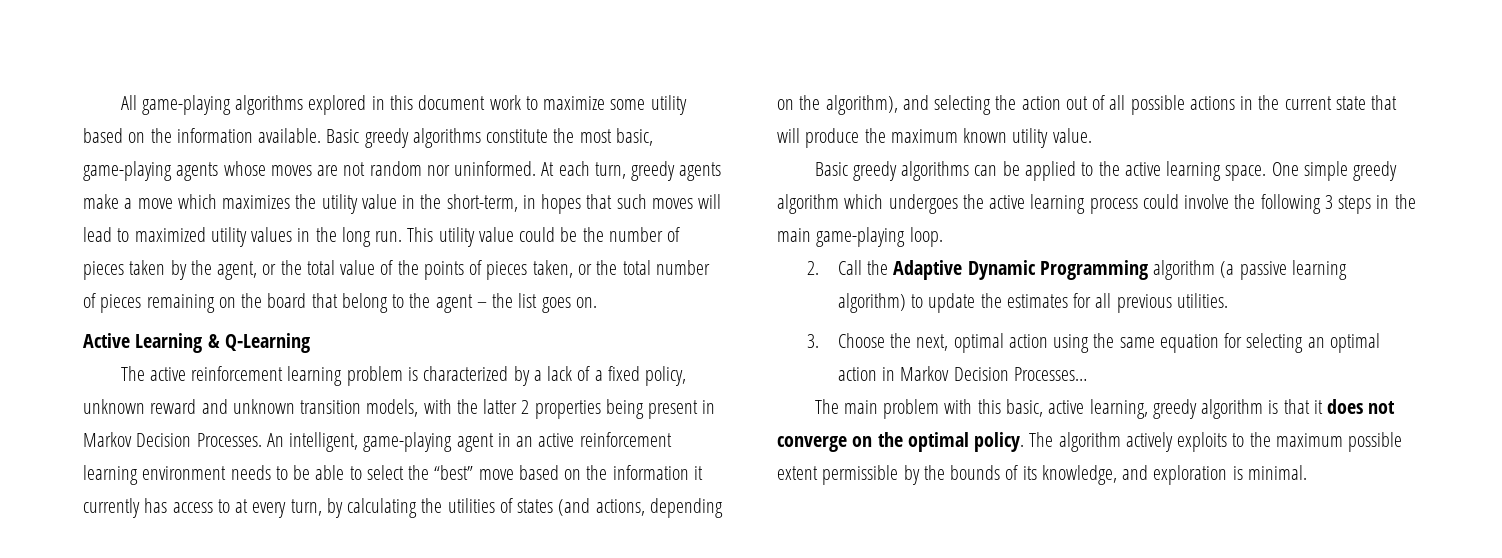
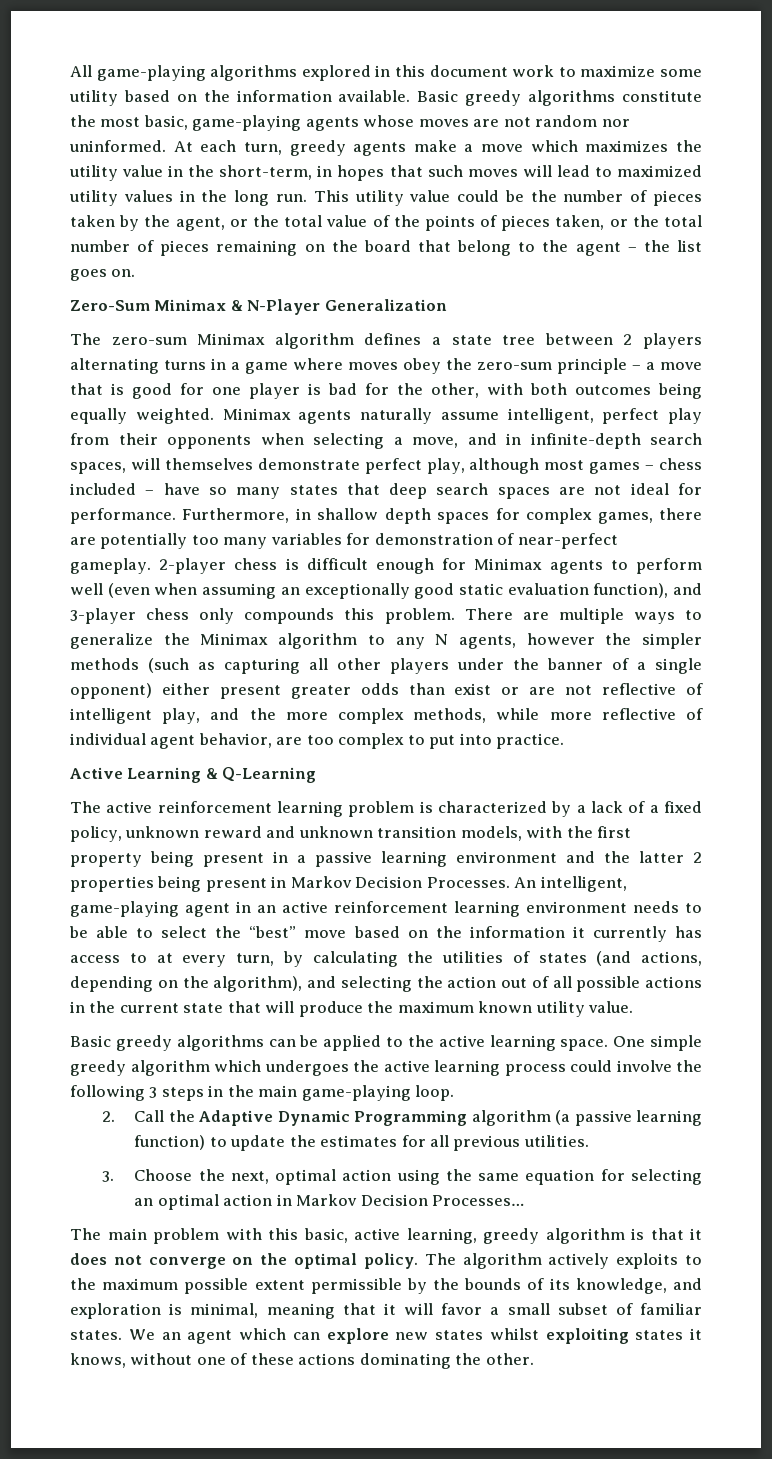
(597, 302) none -> [70,299,447,315] [70,333,703,349] [70,358,702,374] [70,383,702,399] [70,408,702,424] [70,433,702,449] [70,458,702,474] [70,483,702,499] [70,508,702,524] [70,533,618,549] [70,558,703,574] [70,583,703,599] [70,608,703,624] [70,633,702,649] [70,658,702,674] [70,683,704,699] [70,708,704,724] [70,733,565,749] // Zero-Sum Minimax & N-Player Generalization // The zero-sum Minimax algorithm defines a state tree between 2 players alternating turns in a game where moves obey the zero-sum principle – a move that is good for one player is bad for the other, with both outcomes being equally weighted. Minimax agents naturally assume intelligent, perfect play from their opponents when selecting a move, and in infinite-depth search spaces, will themselves demonstrate perfect play, although most games – chess included – have so many states that deep search spaces are not ideal for performance. Furthermore, in shallow depth spaces for complex games, there are potentially too many variables for demonstration of near-perfect gameplay. 2-player chess is difficult enough for Minimax agents to perform well (even when assuming an exceptionally good static evaluation function), and 3-player chess only compounds this problem. There are multiple ways to generalize the Minimax algorithm to any N agents, however the simpler methods (such as capturing all other players under the banner of a single opponent) either present greater odds than exist or are not reflective of intelligent play, and the more complex methods, while more reflective of individual agent behavior, are too complex to put into practice.
(478, 406) none -> [597,826,632,838] [70,851,630,867] first property being present in a passive learning environment and the
[837,293,906,313] algorithm) -> [134,1135,206,1150] function)
[1247,465,1307,480] minimal. -> [190,1303,702,1319] [70,1328,702,1344] [70,1353,534,1369] minimal, meaning that it will favor a small subset of familiar states. We an agent which can explore new states whilst exploiting states it knows, without one of these actions dominating the other.

